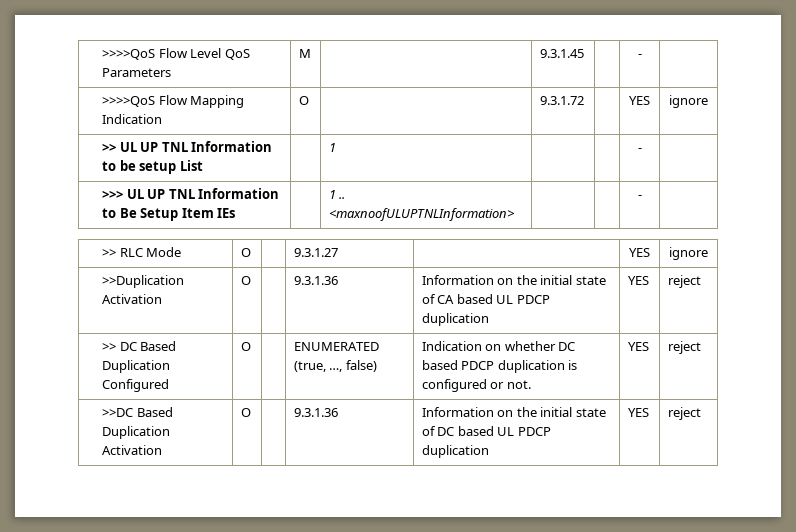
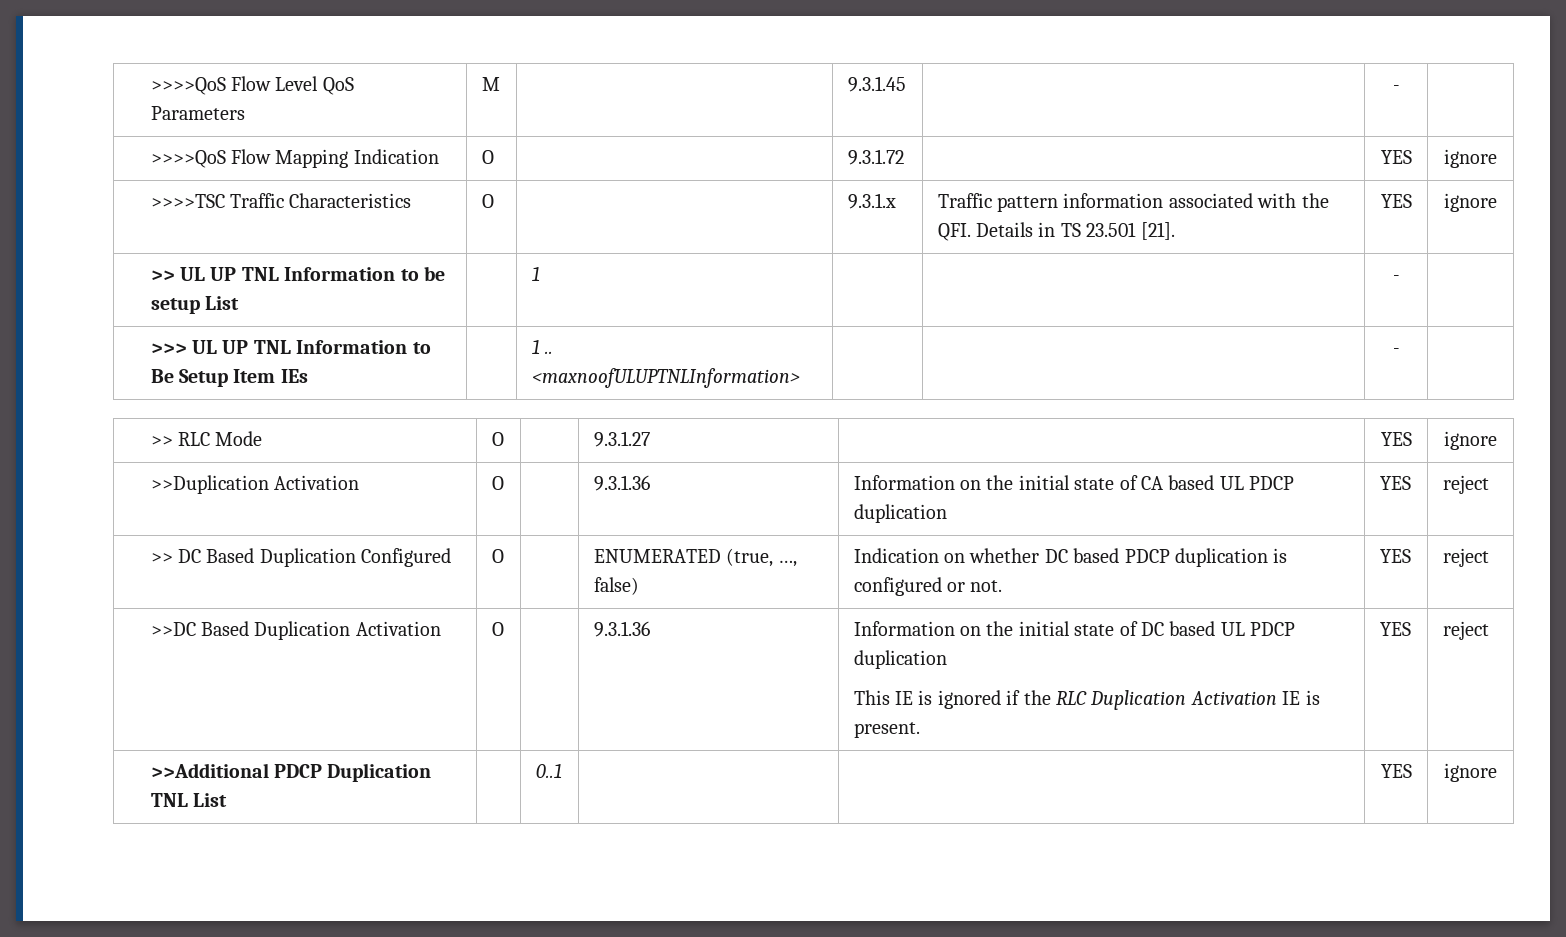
(708, 101) none -> [150,193,412,208] [481,194,494,208] [847,193,896,209] [937,193,1329,212] [937,222,1175,241] [1380,194,1412,208] [1444,193,1497,212] // >>>>TSC Traffic Characteristics | O | | 9.3.1.x | Traffic pattern information associated with the QFI. Details in TS 23.501 [21]. | YES | ignore
[627,408,649,417] [667,407,701,420] | YES | reject -> [853,690,1320,710] [853,722,920,738] [1379,622,1411,636] [1442,621,1489,640] [150,763,432,782] [150,793,227,807] [535,763,562,778] [1380,764,1412,778] [1444,763,1497,782] // This IE is ignored if the RLC Duplication Activation IE is present. | YES | reject // >>Additional PDCP Duplication TNL List | | 0..1 | | | YES | ignore

